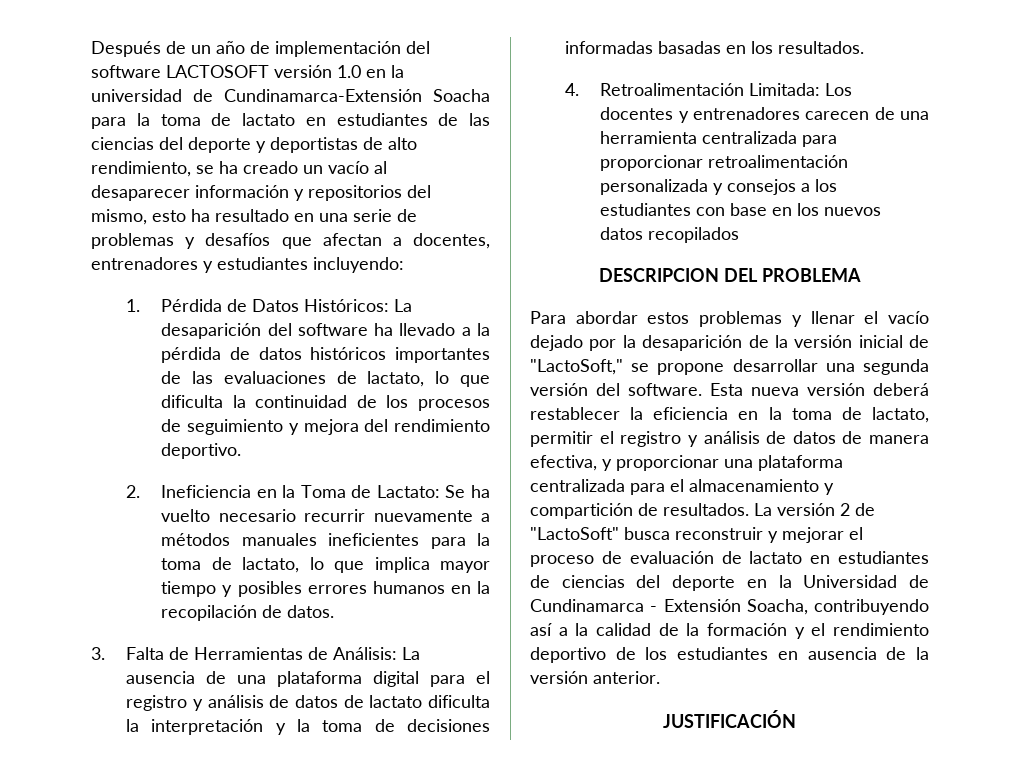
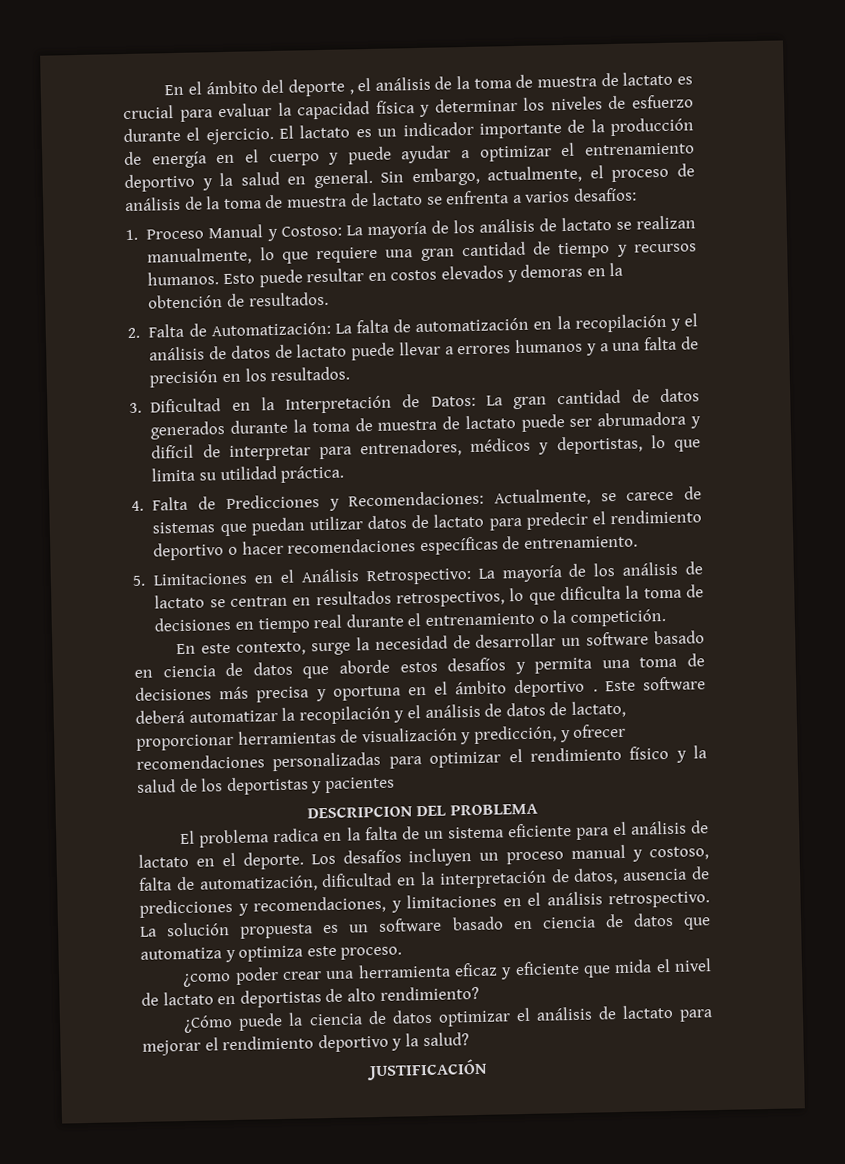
[91,41,430,57] [91,65,404,78] [91,89,490,102] [91,113,490,129] [91,137,417,153] [91,161,387,177] [91,185,431,201] [91,209,417,225] [91,233,490,249] [91,257,404,273] [126,299,413,312] [161,323,490,339] [161,347,490,363] [161,371,490,387] [161,395,490,411] [161,419,491,435] [161,443,242,459] [126,485,490,498] [161,509,490,522] [161,533,490,549] [161,557,491,573] [161,581,491,597] [161,605,335,621] [91,647,421,660] [126,671,490,687] [126,695,203,711] Después de un año de implementación del software LACTOSOFT versión 1.0 en la universidad de Cundinamarca-Extensión Soacha para la toma de lactato en estudiantes de las ciencias del deporte y deportistas de alto rendimiento, se ha creado un vacío al desaparecer información y repositorios del mismo, esto ha resultado en una serie de problemas y desafíos que afectan a docentes, entrenadores y estudiantes incluyendo: // 1. Pérdida de Datos Históricos: La desaparición del software ha llevado a la pérdida de datos históricos importantes de las evaluaciones de lactato, lo que dificulta la continuidad de los procesos de seguimiento y mejora del rendimiento deportivo. // 2. Ineficiencia en la Toma de Lactato: Se ha vuelto necesario recurrir nuevamente a métodos manuales ineficientes para la toma de lactato, lo que implica mayor tiempo y posibles errores humanos en la recopilación de datos. // 3. Falta de Herramientas de Análisis: La ausencia de una plataforma digital para el registro y -> [164,71,693,97] [123,94,694,122] [123,117,695,145] [124,142,695,169] [124,163,695,193] [125,187,638,212] [125,215,696,242] [147,241,697,266] [147,262,624,288] [148,291,329,309] [127,313,698,339] En el ámbito del deporte , el análisis de la toma de muestra de lactato es crucial para evaluar la capacidad física y determinar los niveles de esfuerzo durante el ejercicio. El lactato es un indicador importante de la producción de energía en el cuerpo y puede ayudar a optimizar el entrenamiento deportivo y la salud en general. Sin embargo, actualmente, el proceso de análisis de la toma de muestra de lactato se enfrenta a varios desafíos: // 1. Proceso Manual y Costoso: La mayoría de los análisis de lactato se realizan manualmente, lo que requiere una gran cantidad de tiempo y recursos humanos. Esto puede resultar en costos elevados y demoras en la obtención de resultados. // 2. Falta de Automatización: La falta de automatización en la recopilación y el
[428,695,490,708] [126,719,490,735] [565,41,865,54] [565,83,853,96] [600,107,929,123] [600,131,838,147] [600,155,849,171] [600,179,838,195] [600,203,882,216] [600,227,740,243] [598,268,861,282] [530,311,929,327] [530,335,929,351] [530,359,929,375] [530,383,929,396] [530,407,929,423] [530,431,929,447] [530,455,843,471] [530,479,834,495] [530,503,875,519] [530,527,863,543] [530,551,929,567] [530,575,929,591] [530,599,929,615] [530,623,929,639] [530,647,929,663] [530,671,660,684] dificulta la interpretación y la toma de decisiones informadas basadas en los resultados. // 4. Retroalimentación Limitada: Los docentes y entrenadores carecen de una herramienta centralizada para proporcionar retroalimentación personalizada y consejos a los estudiantes con base en los nuevos datos recopilados // DESCRIPCION DEL PROBLEMA // Para abordar estos problemas y llenar el vacío dejado por la desaparición de la versión inicial de "LactoSoft," se propone desarrollar una segunda versión del software. Esta nueva versión deberá restablecer la eficiencia en la toma de lactato, permitir el registro y análisis de datos de manera efectiva, y proporcionar una plataforma centralizada para el almacenamiento y compartición de resultados. La versión 2 de "LactoSoft" busca reconstruir y mejorar el proceso de evaluación de lactato en estudiantes de ciencias del deporte en la Universidad de Cundinamarca - Extensión Soacha, contribuyendo así a la calidad de la formación y el rendimiento deportivo de los estudiantes en ausencia de la versión anterior. -> [351,336,700,361] [149,366,351,388] [129,388,700,414] [150,411,701,440] [151,434,701,461] [151,465,345,483] [131,486,702,511] [152,509,703,537] [153,535,638,561] [132,561,704,586] [154,584,704,609] [154,608,666,634] [176,630,705,656] [134,653,705,679] [135,676,706,703] [135,700,626,725] [136,723,627,751] [136,745,707,772] [137,776,395,796] [307,803,538,819] [180,820,709,848] [138,844,710,870] [139,866,710,893] [139,891,710,918] [140,912,711,939] [140,945,403,963] [183,958,713,988] [141,985,479,1008] [183,1004,713,1034] [142,1032,469,1056] puede llevar a errores humanos y a una falta de precisión en los resultados. // 3. Dificultad en la Interpretación de Datos: La gran cantidad de datos generados durante la toma de muestra de lactato puede ser abrumadora y difícil de interpretar para entrenadores, médicos y deportistas, lo que limita su utilidad práctica. // 4. Falta de Predicciones y Recomendaciones: Actualmente, se carece de sistemas que puedan utilizar datos de lactato para predecir el rendimiento deportivo o hacer recomendaciones específicas de entrenamiento. // 5. Limitaciones en el Análisis Retrospectivo: La mayoría de los análisis de lactato se centran en resultados retrospectivos, lo que dificulta la toma de decisiones en tiempo real durante el entrenamiento o la competición. // En este contexto, surge la necesidad de desarrollar un software basado en ciencia de datos que aborde estos desafíos y permita una toma de decisiones más precisa y oportuna en el ámbito deportivo . Este software deberá automatizar la recopilación y el análisis de datos de lactato, proporcionar herramientas de visualización y predicción, y ofrecer recomendaciones personalizadas para optimizar el rendimiento físico y la salud de los deportistas y pacientes // DESCRIPCION DEL PROBLEMA // El problema radica en la falta de un sistema eficiente para el análisis de lactato en el deporte. Los desafíos incluyen un proceso manual y costoso, falta de automatización, dificultad en la interpretación de datos, ausencia de predicciones y recomendaciones, y limitaciones en el análisis retrospectivo. La solución propuesta es un software basado en ciencia de datos que automatiza y optimiza este proceso. // ¿como poder crear una herramienta eficaz y eficiente que mida el nivel de lactato en deportistas de alto rendimiento? // ¿Cómo puede la ciencia de datos optimizar el análisis de lactato para mejorar el rendimiento deportivo y la salud?

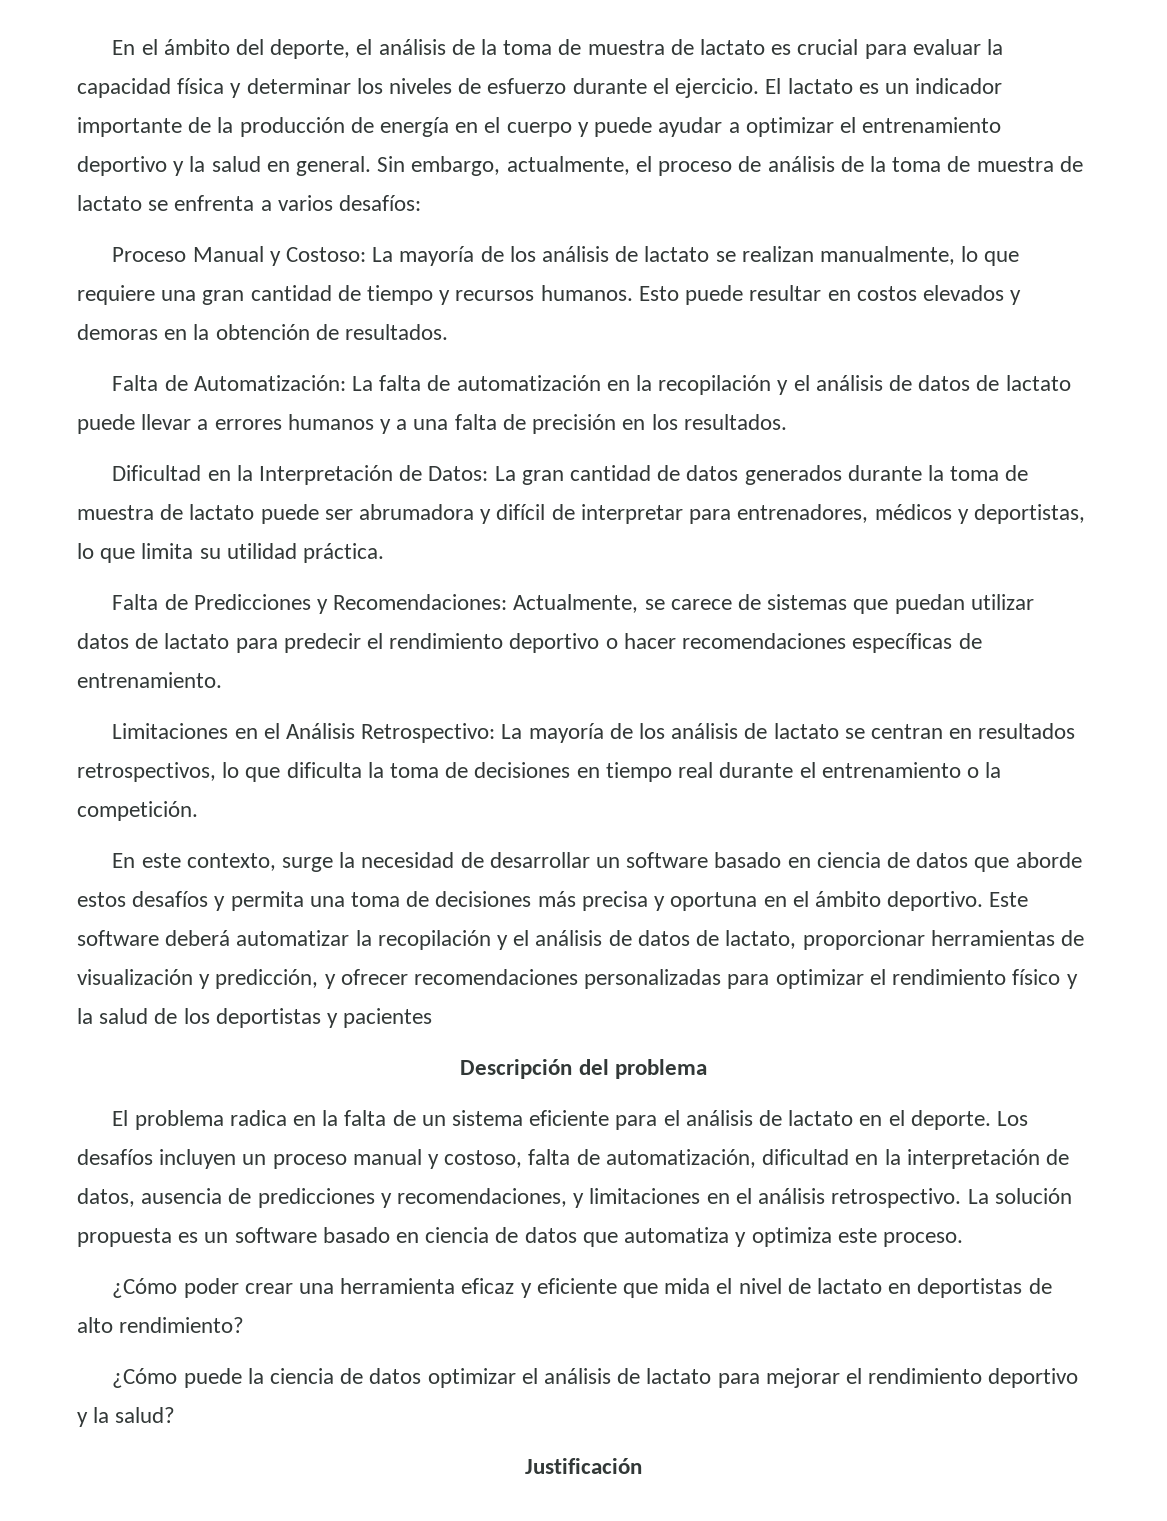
[287,78,354,97] deporte , -> [270,39,351,59] deporte,
[125,229,138,241] 1. -> (422, 203) none
[127,327,140,339] 2. -> (449, 332) none
[129,402,142,413] 3. -> (787, 422) none
[131,500,144,511] 4. -> (385, 553) none
[132,575,146,586] 5. -> (222, 680) none
[514,678,598,698] deportivo . -> [887,891,984,911] deportivo.
[307,803,538,819] DESCRIPCION DEL PROBLEMA -> [460,1059,707,1079] Descripción del problema
[183,973,232,988] ¿como -> [112,1278,178,1298] ¿Cómo
[366,1058,488,1081] JUSTIFICACIÓN -> [525,1458,642,1474] Justificación

